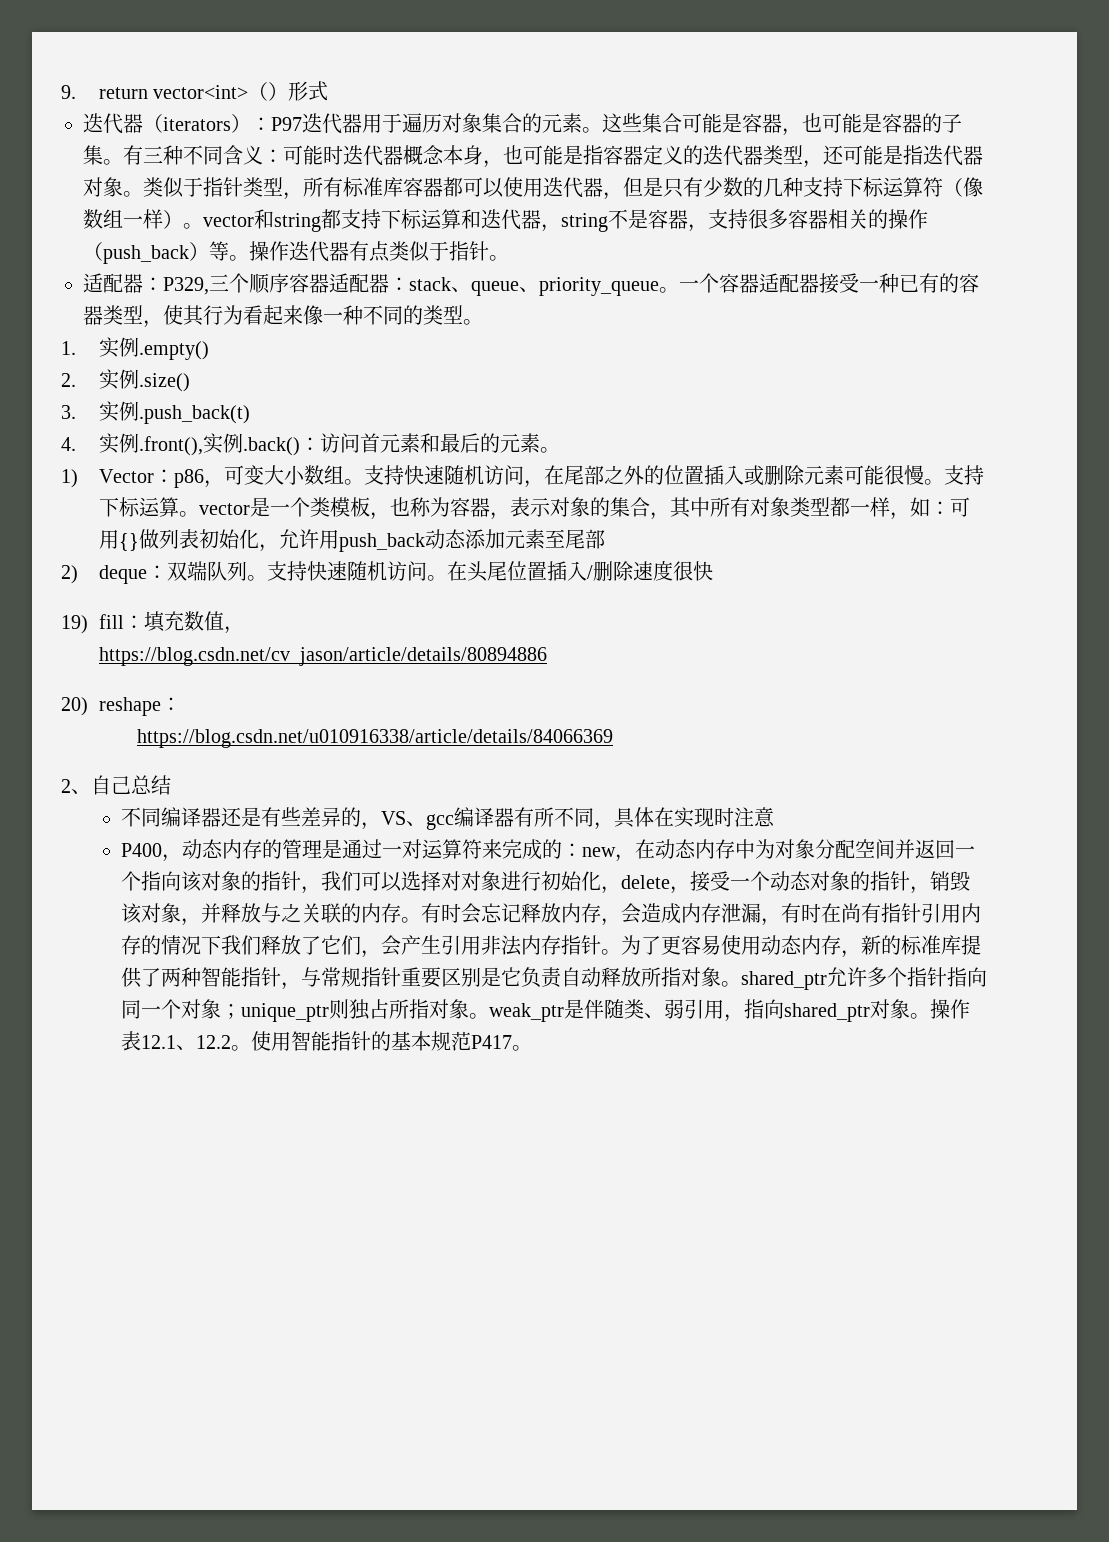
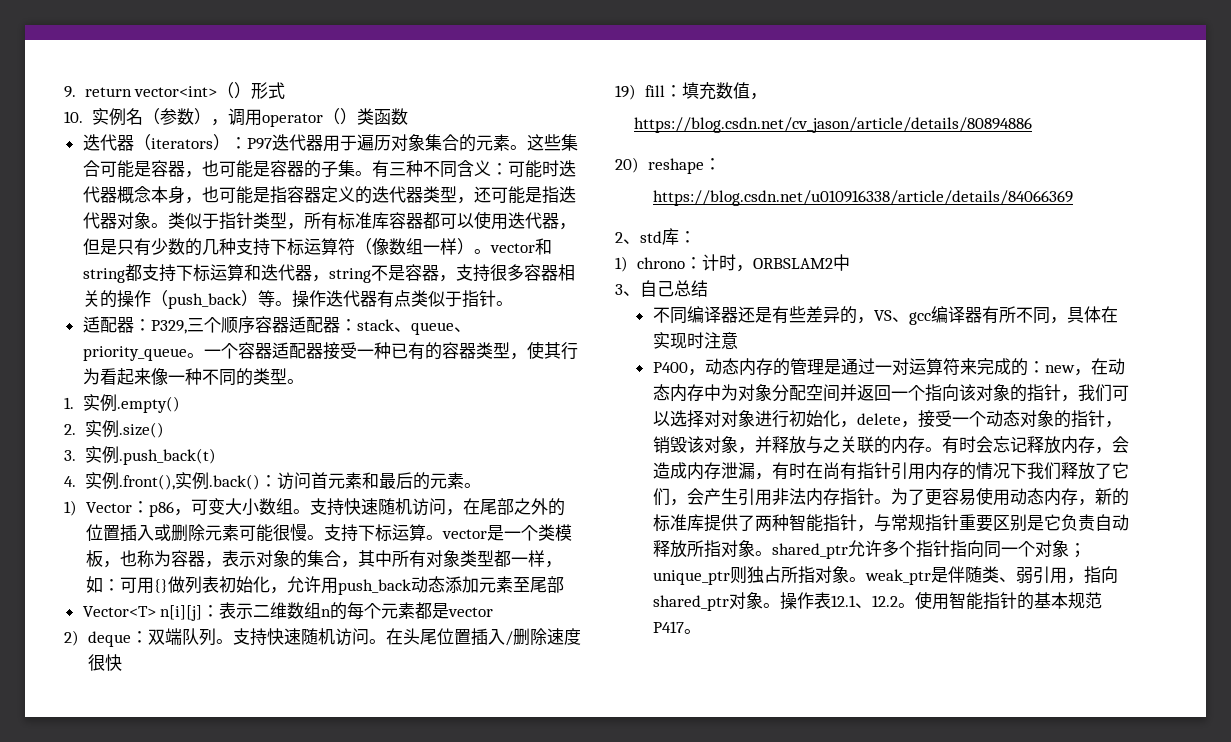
(329, 91) none -> [64,108,408,127] // 10.实例名（参数），调用operator（）类函数
(605, 539) none -> [82,602,494,621] // Vector<T> n[i][j]：表示二维数组n的每个元素都是vector
(91, 791) none -> [640,228,696,245] [615,254,850,272] [615,284,640,296] std库： // 1) chrono：计时，ORBSLAM2中 // 3、

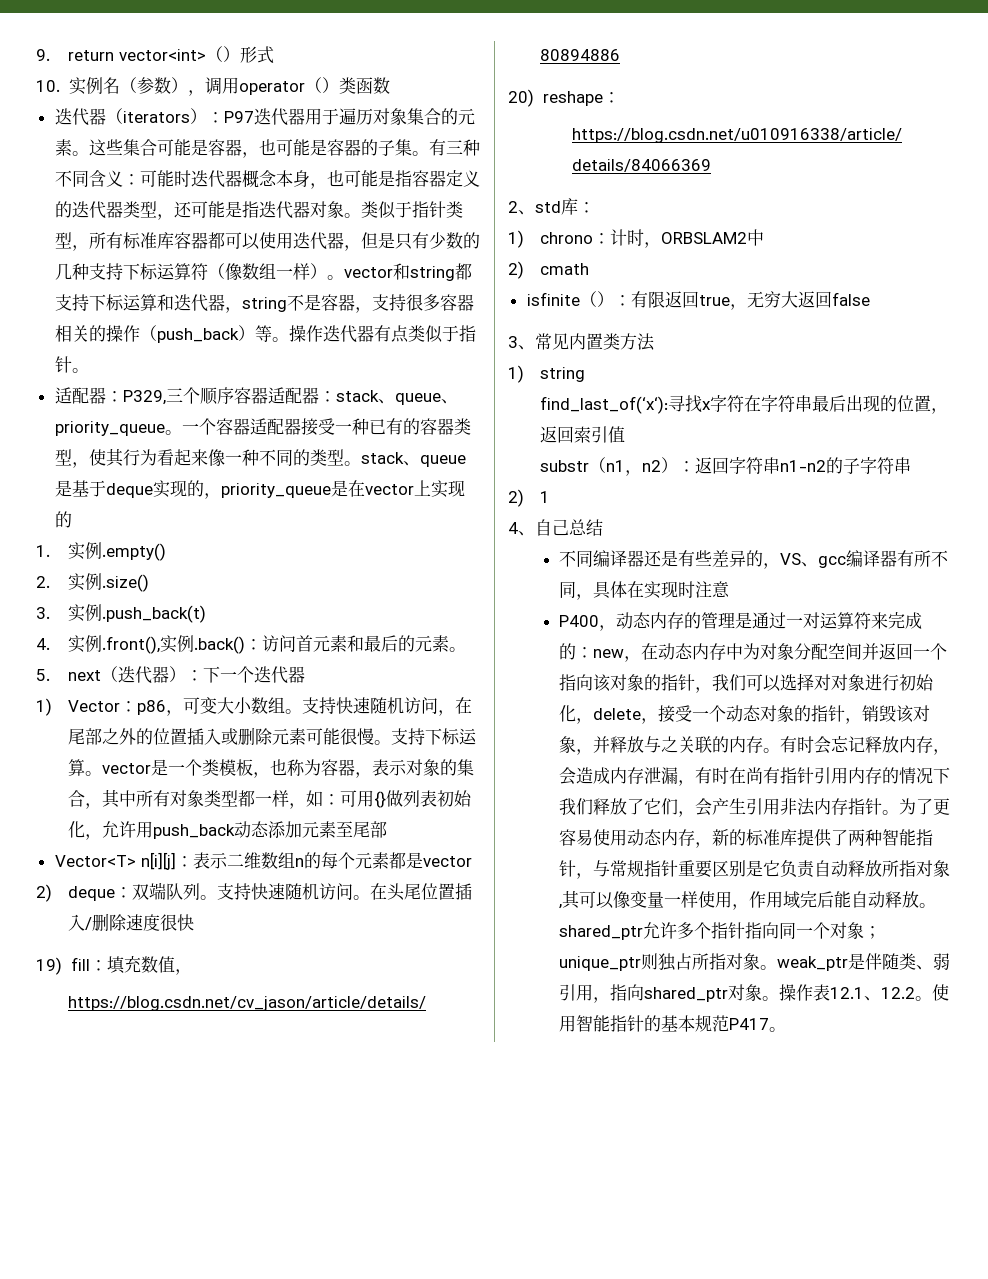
(304, 381) none -> [360,452,466,467] [54,480,465,499] [54,511,72,528] stack、queue是基于deque实现的，priority_queue是在vector上实现的
(481, 485) none -> [36,666,306,684] // 5. next（迭代器）：下一个迭代器
[615,284,623,295] 3 -> [508,261,590,279] [526,291,870,310] [508,333,655,351] [508,365,586,383] [540,395,949,414] [540,426,626,443] [540,457,912,476] [508,489,551,507] [508,522,518,534] 2) cmath // isfinite（）：有限返回true，无穷大返回false // 3、常见内置类方法 // 1) string // find_last_of(‘x‘):寻找x字符在字符串最后出现的位置，返回索引值 // substr（n1，n2）：返回字符串n1-n2的子字符串 // 2) 1 // 4
(755, 548) none -> [558,890,919,910] ,其可以像变量一样使用，作用域完后能自动释放

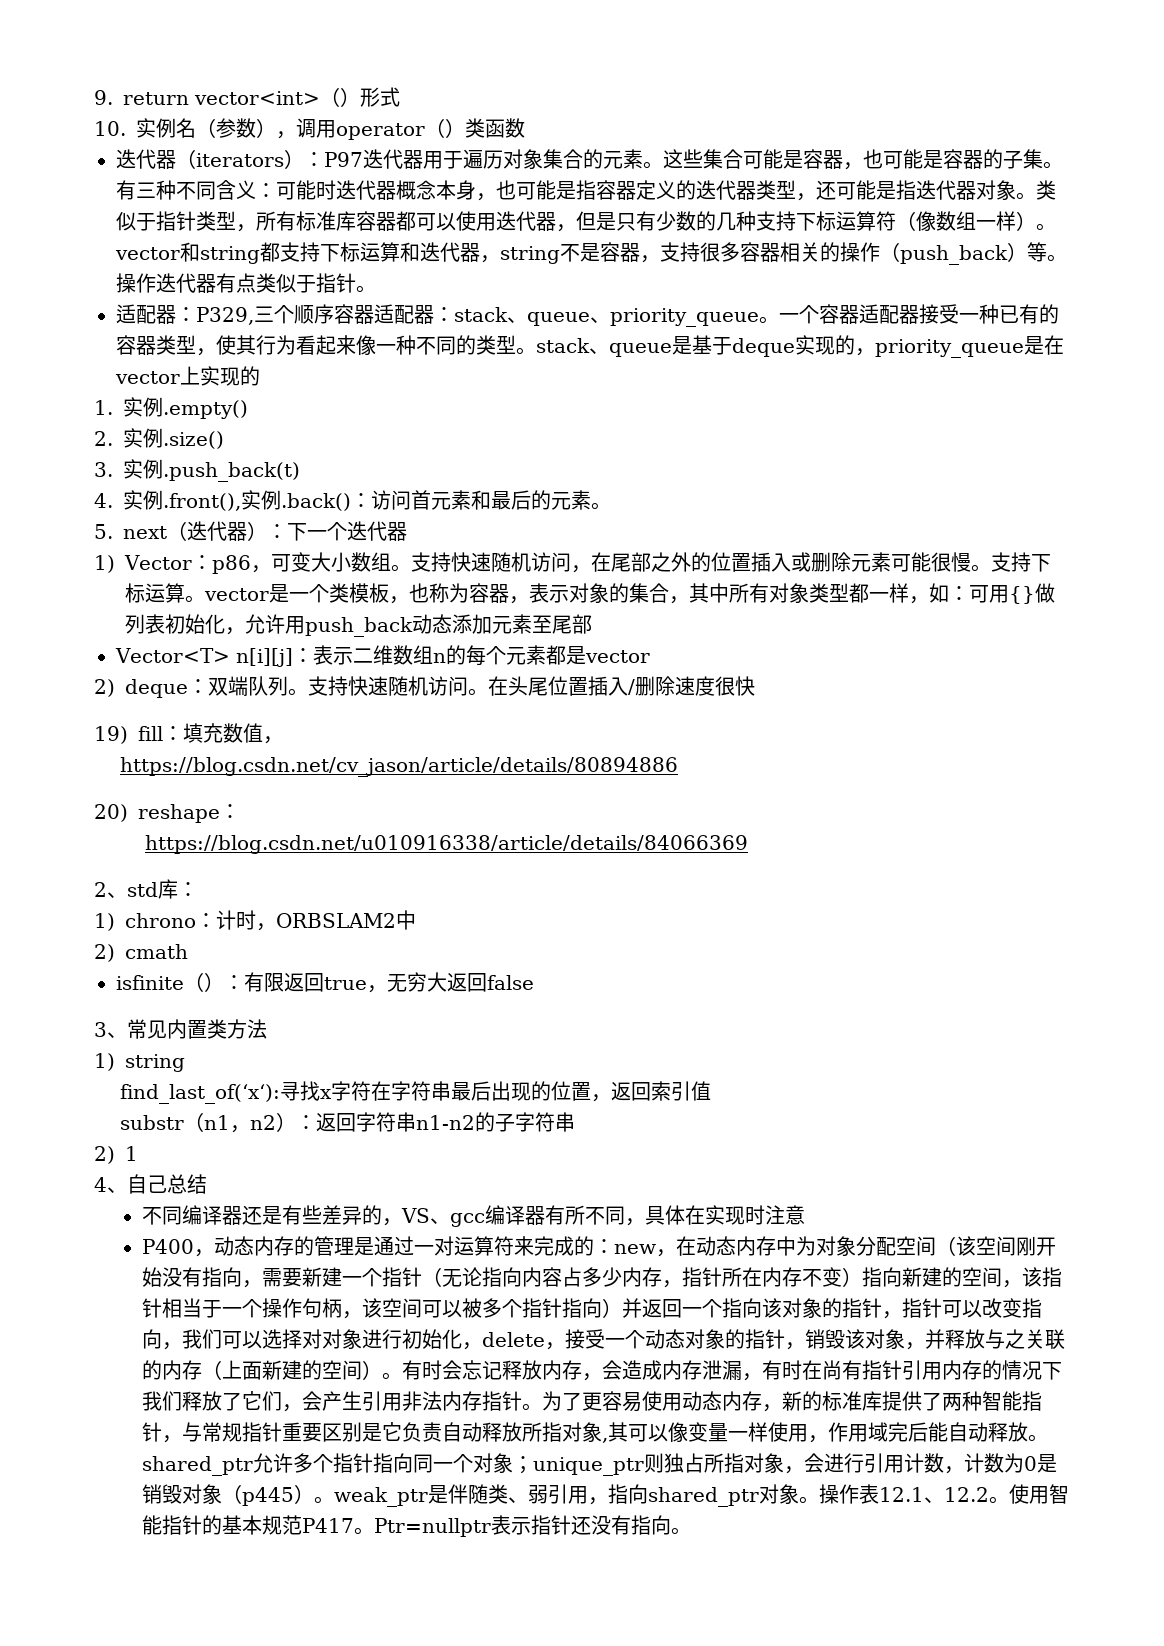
(862, 651) none -> [935,1236,1056,1256] [141,1267,1062,1288] [141,1298,622,1319] （该空间刚开始没有指向，需要新建一个指针（无论指向内容占多少内存，指针所在内存不变）指向新建的空间，该指针相当于一个操作句柄，该空间可以被多个指针指向）
(712, 690) none -> [901,1298,1042,1318] [141,1329,182,1350] 指针可以改变指向，
(763, 744) none -> [201,1360,382,1380] （上面新建的空间）
(760, 961) none -> [783,1453,1057,1474] [141,1484,314,1506] ，会进行引用计数，计数为0是销毁对象（p445）
(786, 1029) none -> [373,1515,691,1537] Ptr=nullptr表示指针还没有指向。

